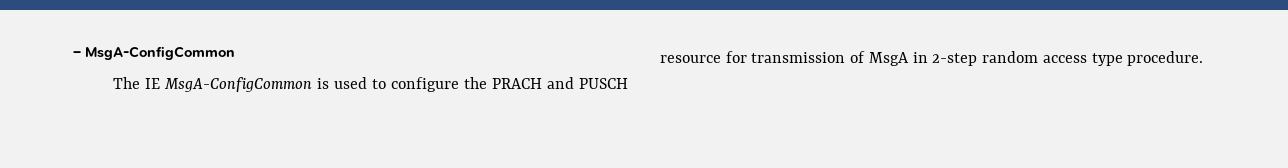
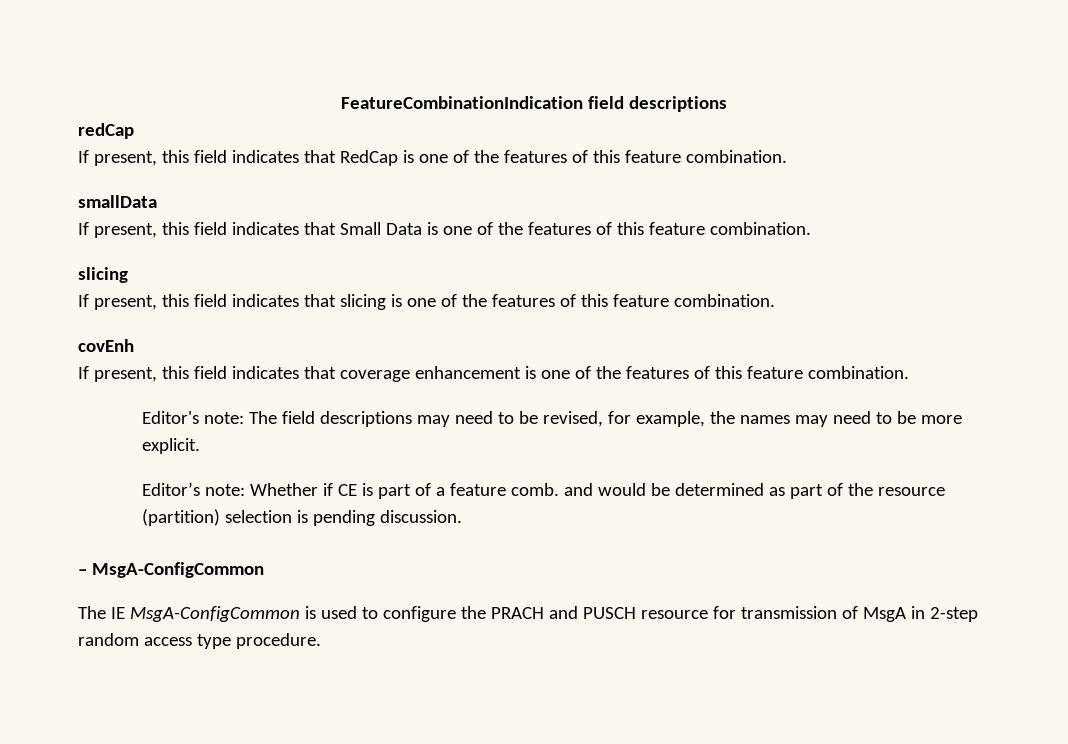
(73, 54) none -> [341,96,727,112] [78,123,134,139] [78,150,787,166] [78,195,157,208] [78,222,811,238] [78,267,128,283] [78,294,775,310] [78,339,134,352] [78,366,909,382] [141,411,962,427] [141,438,200,454] [141,482,945,499] [141,509,462,526] FeatureCombinationIndication field descriptions // redCap // If present, this field indicates that RedCap is one of the features of this feature combination. // smallData // If present, this field indicates that Small Data is one of the features of this feature combination. // slicing // If present, this field indicates that slicing is one of the features of this feature combination. // covEnh // If present, this field indicates that coverage enhancement is one of the features of this feature combination. // Editor's note: The field descriptions may need to be revised, for example, the names may need to be more explicit. // Editor’s note: Whether if CE is part of a feature comb. and would be determined as part of the resource (partition) selection is pending discussion. //

